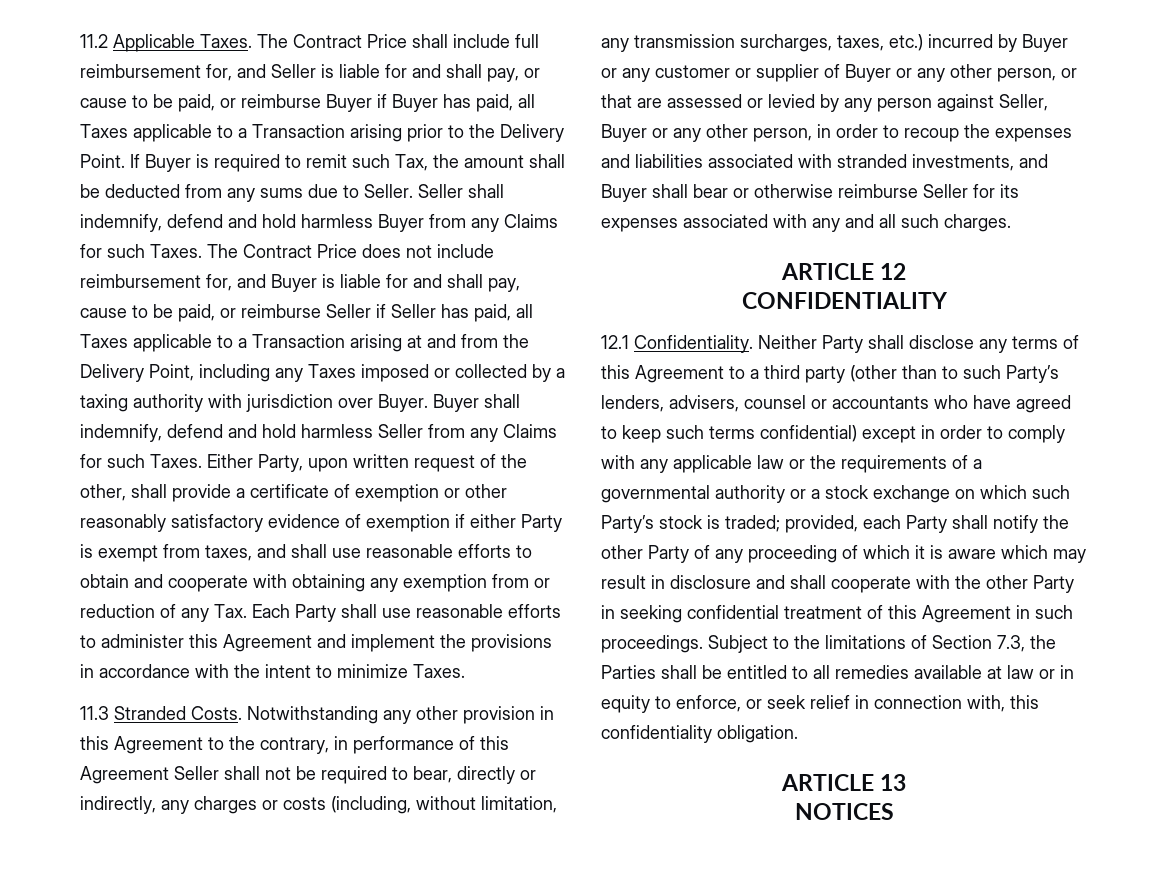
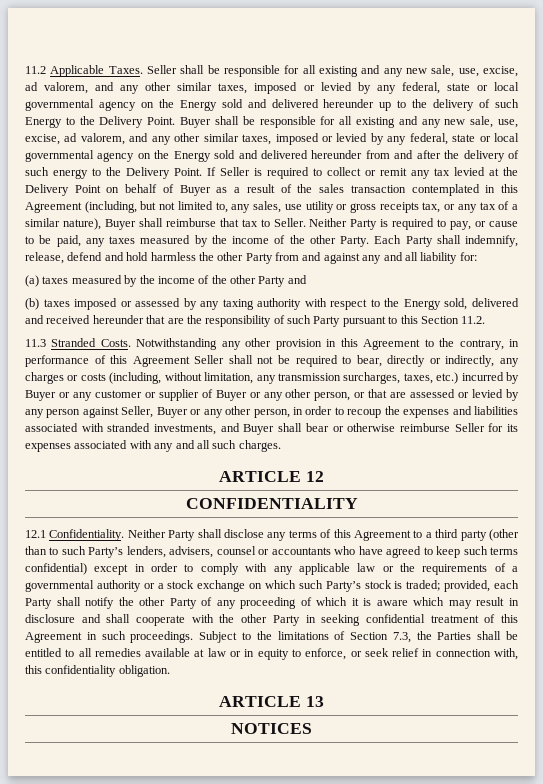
[257,34,539,48] [80,64,482,81] The Contract Price shall include full reimbursement for, and Seller is liable for and shall -> [147,65,518,77] [25,82,519,94] [25,99,519,111] [25,116,518,128] [25,133,519,145] [25,150,519,162] [25,167,518,179] [25,184,518,196] [25,201,519,213] [25,218,447,230] Seller shall be responsible for all existing and any new sale, use, excise, ad valorem, and any other similar taxes, imposed or levied by any federal, state or local governmental agency on the Energy sold and delivered hereunder up to the delivery of such Energy to the Delivery Point. Buyer shall be responsible for all existing and any new sale, use, excise, ad valorem, and any other similar taxes, imposed or levied by any federal, state or local governmental agency on the Energy sold and delivered hereunder from and after the delivery of such energy to the Delivery Point. If Seller is required to collect or remit any tax levied at the Delivery Point on behalf of Buyer as a result of the sales transaction contemplated in this Agreement (including, but not limited to, any sales, use utility or gross receipts tax, or any tax of a similar nature), Buyer shall reimburse that tax to Seller. Neither Party is required to
[220,94,535,112] [80,124,564,142] [80,154,565,172] [80,184,504,202] [80,214,558,232] [80,244,494,258] [80,274,520,292] [80,304,533,322] [80,334,529,352] [80,364,565,382] [80,394,520,412] [80,424,557,442] [80,454,527,472] [80,484,507,502] [80,514,562,532] [80,544,532,562] [80,574,550,592] [80,604,561,622] [80,634,552,652] [80,664,465,678] or reimburse Buyer if Buyer has paid, all Taxes applicable to a Transaction arising prior to the Delivery Point. If Buyer is required to remit such Tax, the amount shall be deducted from any sums due to Seller. Seller shall indemnify, defend and hold harmless Buyer from any Claims for such Taxes. The Contract Price does not include reimbursement for, and Buyer is liable for and shall pay, cause to be paid, or reimburse Seller if Seller has paid, all Taxes applicable to a Transaction arising at and from the Delivery Point, including any Taxes imposed or collected by a taxing authority with jurisdiction over Buyer. Buyer shall indemnify, defend and hold harmless Seller from any Claims for such Taxes. Either Party, upon written request of the other, shall provide a certificate of exemption or other reasonably satisfactory evidence of exemption if either Party is exempt from taxes, and shall use reasonable efforts to obtain and cooperate with obtaining any exemption from or reduction of any Tax. Each Party shall use reasonable efforts to administer this Agreement and implement the provisions in accordance with the intent to minimize Taxes. -> [85,235,518,247] [25,252,477,264] [25,275,307,287] [25,298,520,310] [25,315,486,327] any taxes measured by the income of the other Party. Each Party shall indemnify, release, defend and hold harmless the other Party from and against any and all liability for: // (a) taxes measured by the income of the other Party and // (b) taxes imposed or assessed by any taxing authority with respect to the Energy sold, delivered and received hereunder that are the responsibility of such Party pursuant to this Section 11.2.

